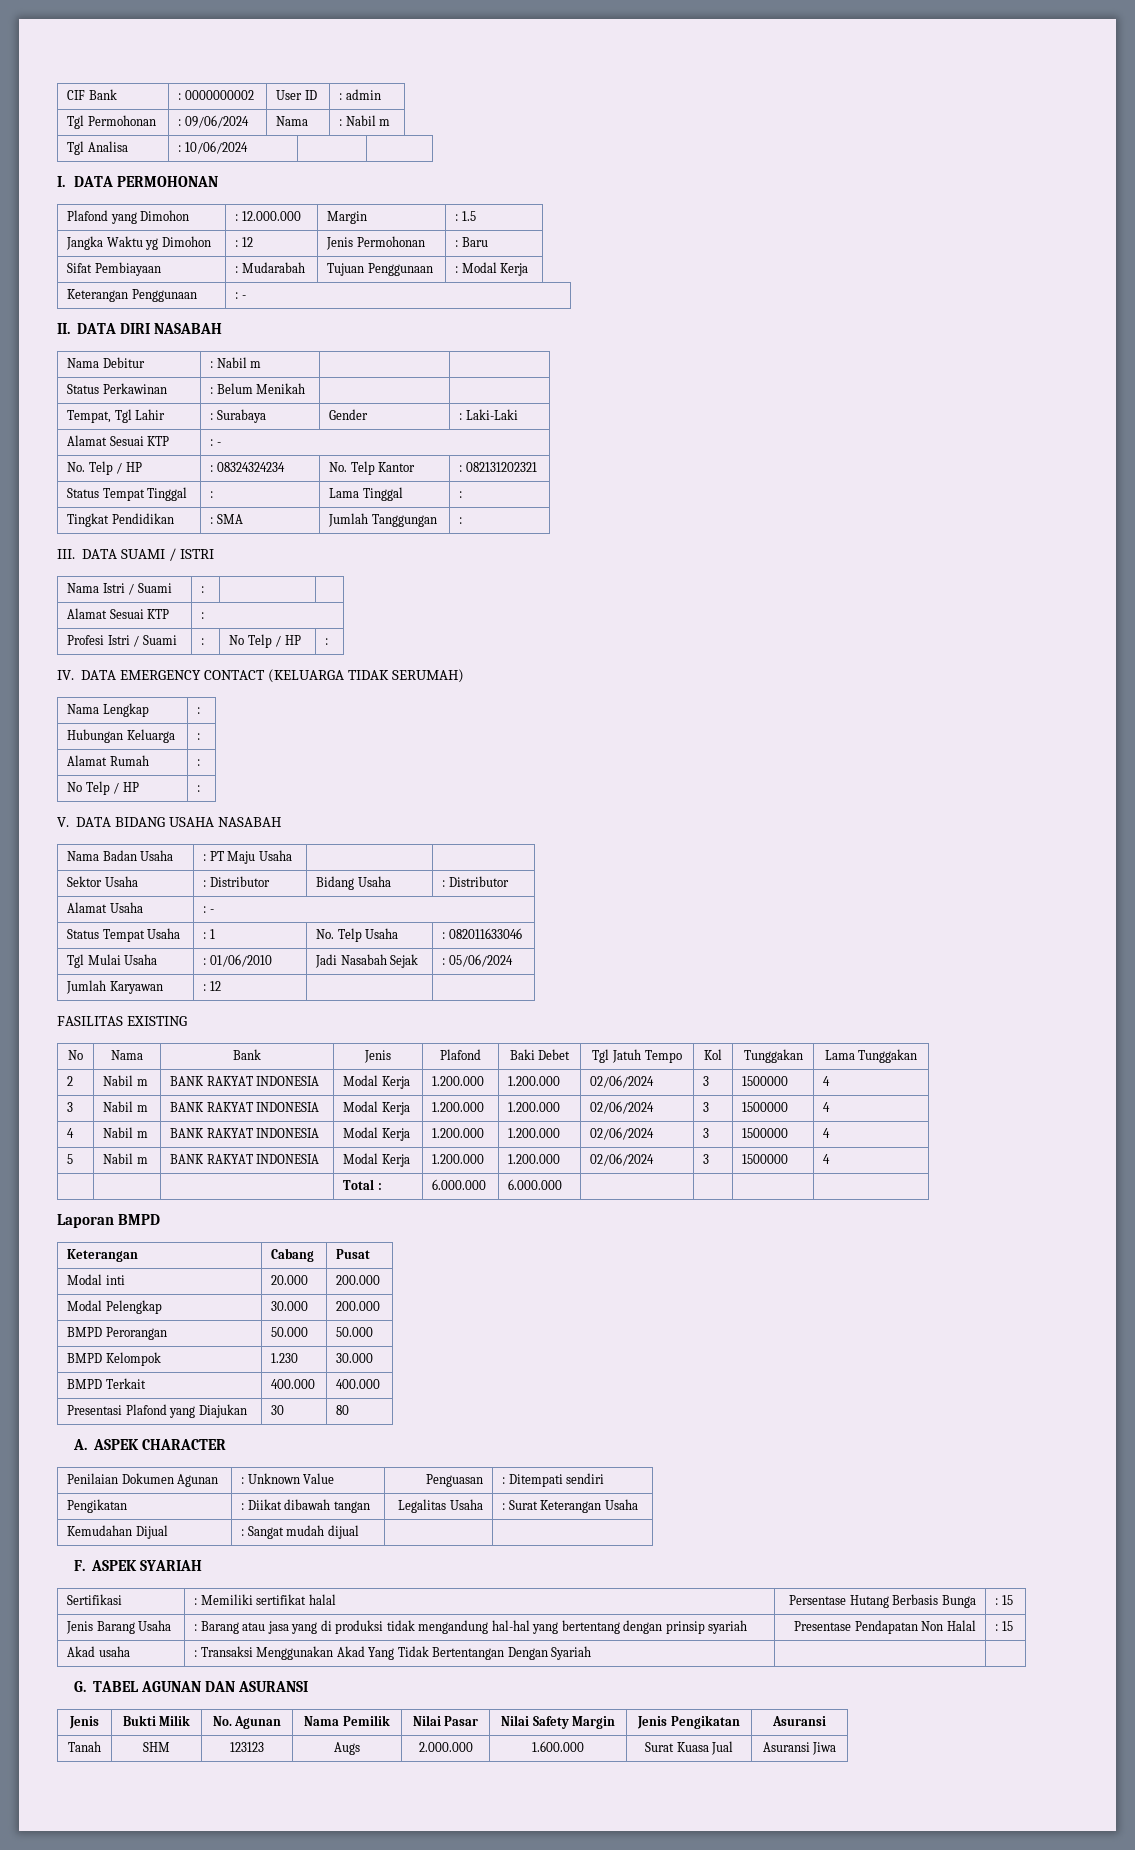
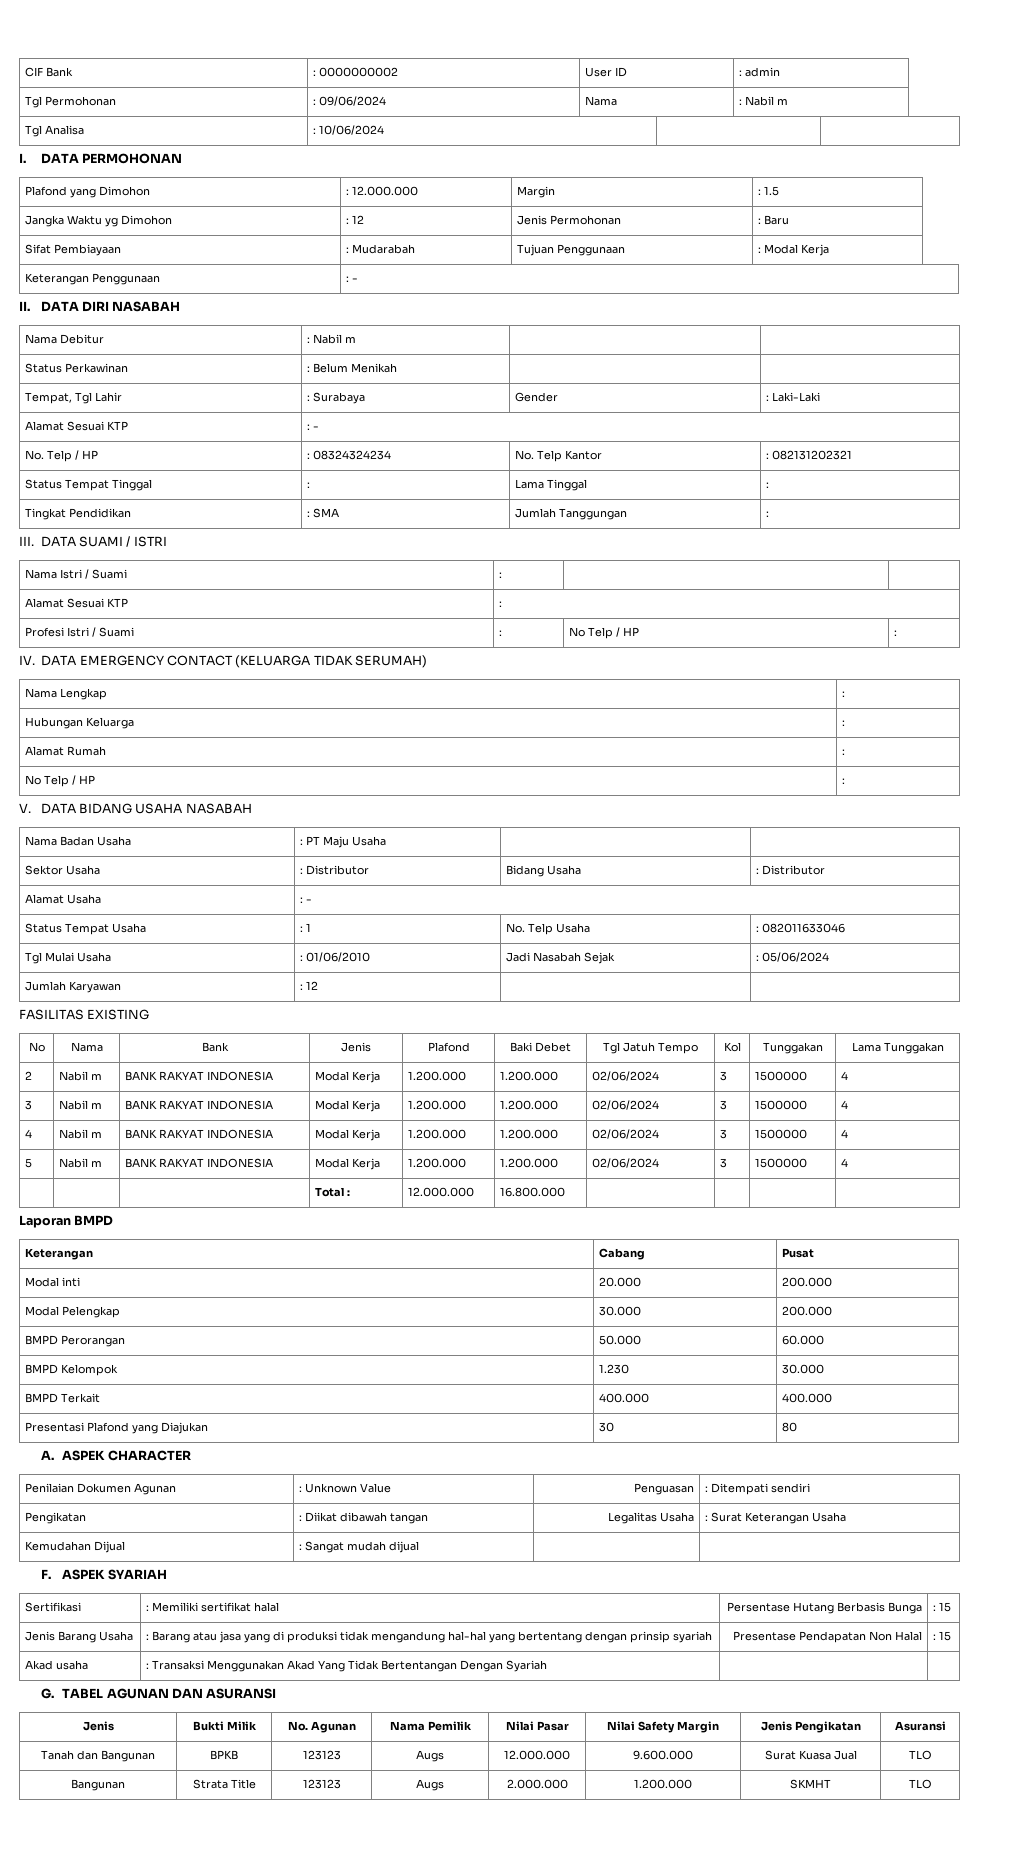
[432,1179,487,1190] [508,1179,563,1190] 6.000.000 | 6.000.000 -> [408,1187,475,1197] [500,1187,566,1197] 12.000.000 | 16.800.000
[336,1327,374,1337] 50.000 -> [782,1335,825,1345] 60.000
[143,1742,170,1752] [230,1742,264,1752] [334,1742,361,1755] [418,1742,473,1752] [532,1741,584,1752] [644,1741,734,1755] [762,1742,837,1755] | SHM | 123123 | Augs | 2.000.000 | 1.600.000 | Surat Kuasa Jual | Asuransi Jiwa -> [77,1750,155,1762] [210,1750,238,1760] [302,1750,341,1760] [416,1750,444,1762] [504,1750,570,1760] [633,1750,693,1760] [764,1750,857,1760] [908,1750,932,1760] [71,1779,125,1791] [192,1779,256,1789] [302,1779,341,1789] [416,1779,444,1791] [506,1779,568,1789] [634,1779,692,1789] [790,1779,831,1789] [908,1779,932,1789] dan Bangunan | BPKB | 123123 | Augs | 12.000.000 | 9.600.000 | Surat Kuasa Jual | TLO // Bangunan | Strata Title | 123123 | Augs | 2.000.000 | 1.200.000 | SKMHT | TLO

